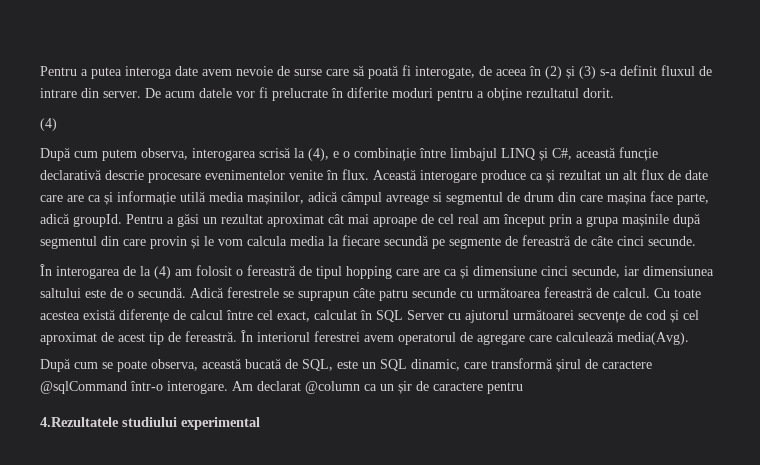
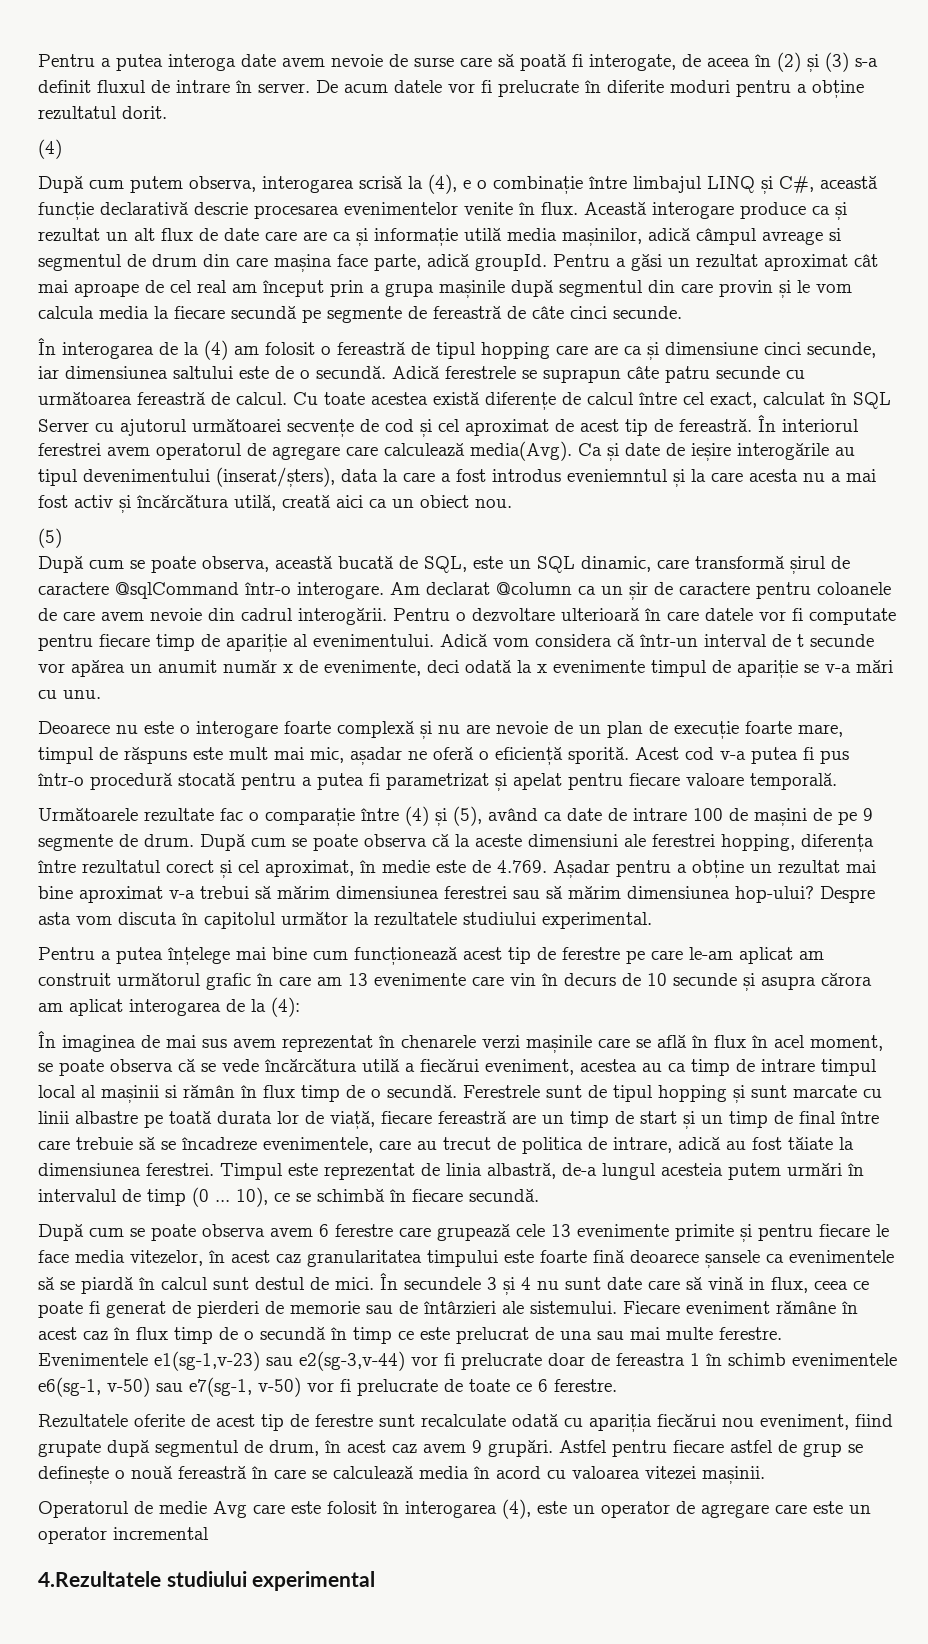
[81,88,99,98] din -> [236,80,252,93] în
[148,173,201,183] procesare -> [254,205,339,219] procesarea
(689, 338) none -> [578,443,855,461] [38,467,876,487] [38,495,512,513] [38,528,62,548] Ca și date de ieșire interogările au tipul devenimentului (inserat/șters), data la care a fost introdus eveniemntul și la care acesta nu a mai fost activ și încărcătura utilă, creată aici ca un obiect nou. // (5)
(523, 388) none -> [817,582,891,595] [38,608,896,625] [38,634,874,652] [38,660,893,678] [38,690,101,699] [38,721,843,739] [38,747,849,765] [38,773,837,791] [38,806,873,826] [38,834,874,852] [38,860,876,878] [38,886,875,903] [38,912,652,929] [38,947,824,965] [38,973,872,991] [38,997,300,1017] [38,1030,883,1053] [38,1059,877,1076] [38,1085,882,1103] [38,1111,879,1129] [38,1137,854,1154] [38,1163,864,1180] [38,1187,539,1207] [38,1224,889,1242] [38,1250,894,1268] [38,1272,869,1295] [38,1301,858,1318] [38,1327,782,1344] [38,1351,897,1371] [38,1377,617,1397] [38,1414,893,1432] [38,1440,863,1457] [38,1466,765,1484] [38,1499,871,1519] [38,1527,209,1544] coloanele de care avem nevoie din cadrul interogării. Pentru o dezvoltare ulterioară în care datele vor fi computate pentru fiecare timp de apariție al evenimentului. Adică vom considera că într-un interval de t secunde vor apărea un anumit număr x de evenimente, deci odată la x evenimente timpul de apariție se v-a mări cu unu. // Deoarece nu este o interogare foarte complexă și nu are nevoie de un plan de execuție foarte mare, timpul de răspuns este mult mai mic, așadar ne oferă o eficiență sporită. Acest cod v-a putea fi pus într-o procedură stocată pentru a putea fi parametrizat și apelat pentru fiecare valoare temporală. // Următoarele rezultate fac o comparație între (4) și (5), având ca date de intrare 100 de mașini de pe 9 segmente de drum. După cum se poate observa că la aceste dimensiuni ale ferestrei hopping, diferența între rezultatul corect și cel aproximat, în medie este de 4.769. Așadar pentru a obține un rezultat mai bine aproximat v-a trebui să mărim dimensiunea ferestrei sau să mărim dimensiunea hop-ului? Despre asta vom discuta în capitolul următor la rezultatele studiului experimental. // Pentru a putea înțelege mai bine cum funcționează acest tip de ferestre pe care le-am aplicat am construit următorul grafic în care am 13 evenimente care vin în decurs de 10 secunde și asupra cărora am aplicat interogarea de la (4): // În imaginea de mai sus avem reprezentat în chenarele verzi mașinile care se află în flux în acel moment, se poate observa că se vede încărcătura utilă a fiecărui eveniment, acestea au ca timp de intrare timpul local al mașinii si rămân în flux timp de o secundă. Ferestrele sunt de tipul hopping și sunt marcate cu linii albastre pe toată durata lor de viață, fiecare fereastră are un timp de start și un timp de final între care trebuie să se încadreze evenimentele, care au trecut de politica de intrare, adică au fost tăiate la dimensiunea ferestrei. Timpul este reprezentat de linia albastră, de-a lungul acesteia putem urmări în intervalul de timp (0 ... 10), ce se schimbă în fiecare secundă. // După cum se poate observa avem 6 ferestre care grupează cele 13 evenimente primite și pentru fiecare le face media vitezelor, în acest caz granularitatea timpului este foarte fină deoarece șansele ca evenimentele să se piardă în calcul sunt destul de mici. În secundele 3 și 4 nu sunt date care să vină in flux, ceea ce poate fi generat de pierderi de memorie sau de întârzieri ale sistemului. Fiecare eveniment rămâne în acest caz în flux timp de o secundă în timp ce este prelucrat de una sau mai multe ferestre. Evenimentele e1(sg-1,v-23) sau e2(sg-3,v-44) vor fi prelucrate doar de fereastra 1 în schimb evenimentele e6(sg-1, v-50) sau e7(sg-1, v-50) vor fi prelucrate de toate ce 6 ferestre. // Rezultatele oferite de acest tip de ferestre sunt recalculate odată cu apariția fiecărui nou eveniment, fiind grupate după segmentul de drum, în acest caz avem 9 grupări. Astfel pentru fiecare astfel de grup se definește o nouă fereastră în care se calculează media în acord cu valoarea vitezei mașinii. // Operatorul de medie Avg care este folosit în interogarea (4), este un operator de agregare care este un operator incremental

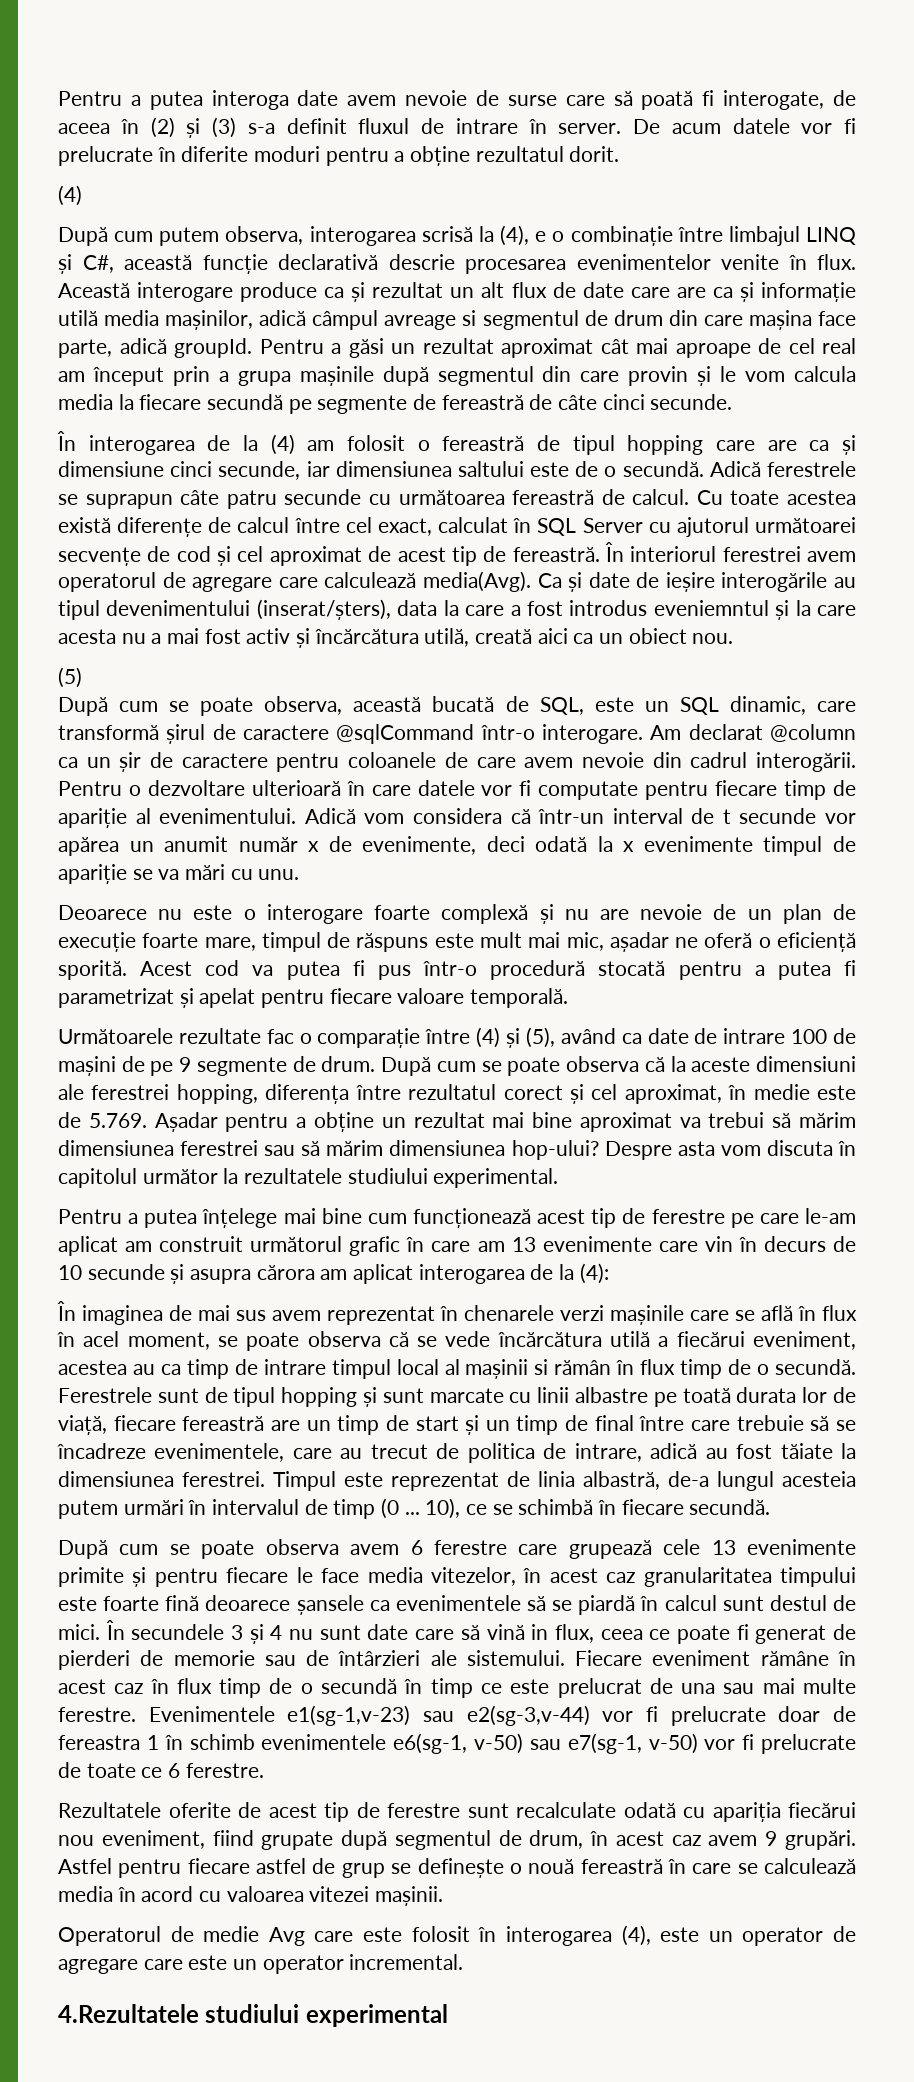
[825,664,851,673] v-a -> [158,869,180,880] va
[720,751,746,760] v-a -> [252,965,274,976] va
[497,860,547,873] 4.769. -> [88,1113,147,1128] 5.769.
[169,890,195,899] v-a -> [679,1117,701,1128] va
[113,1527,209,1540] incremental -> [349,1954,464,1970] incremental.

